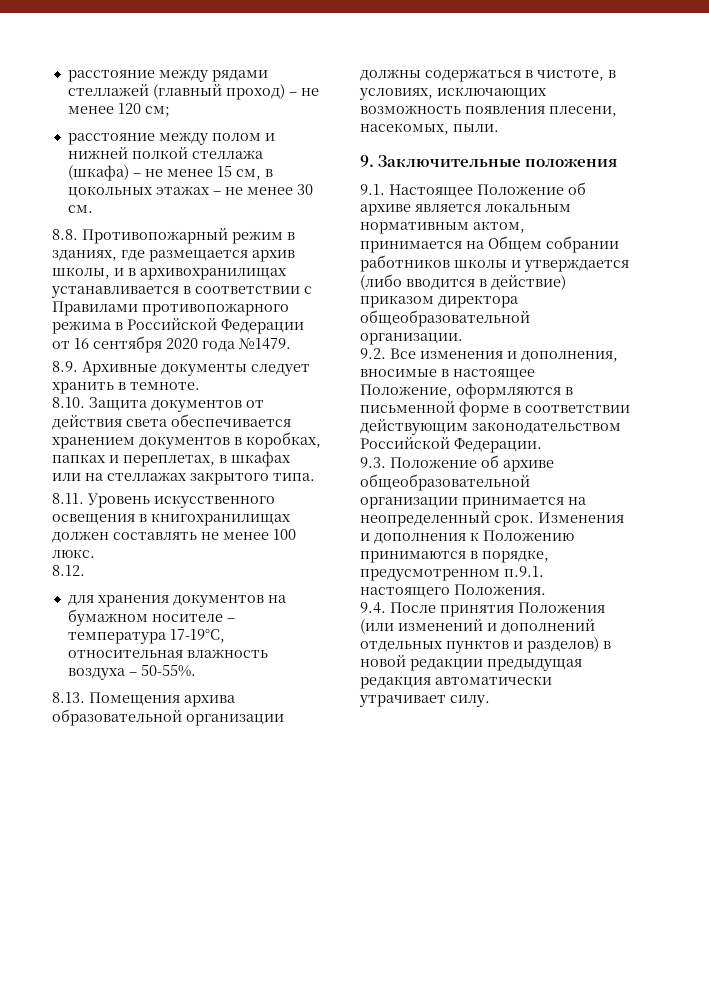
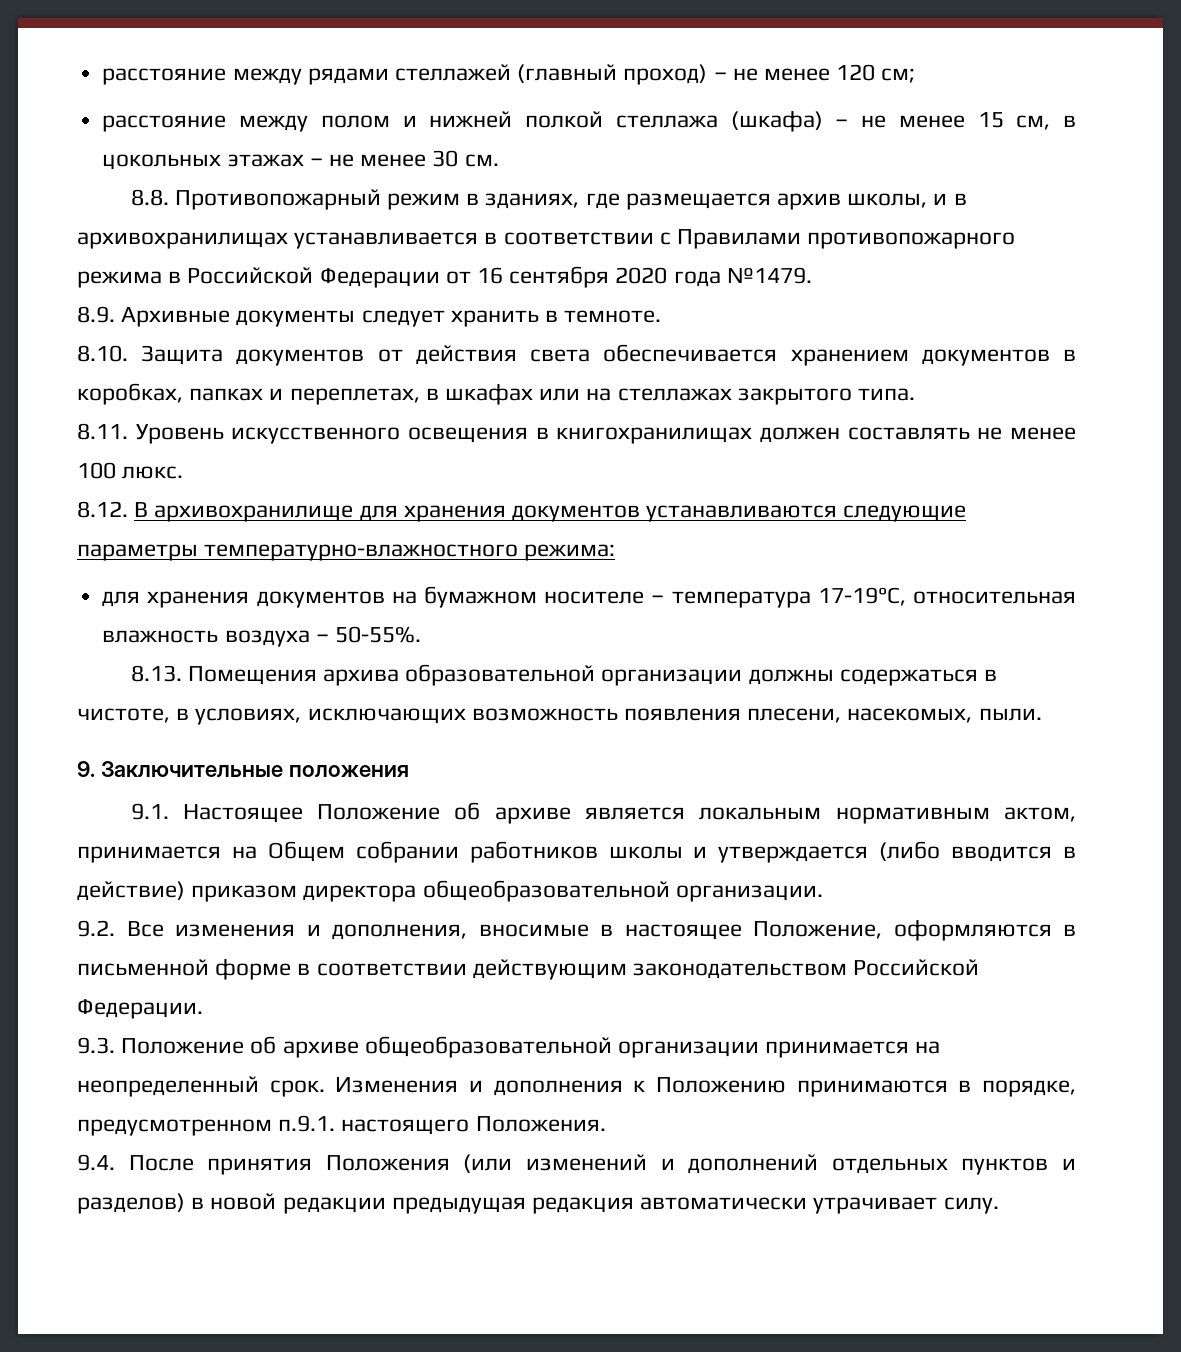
(85, 570) none -> [134,502,967,522] [77,544,616,561] В архивохранилище для хранения документов устанавливаются следующие параметры температурно-влажностного режима:

